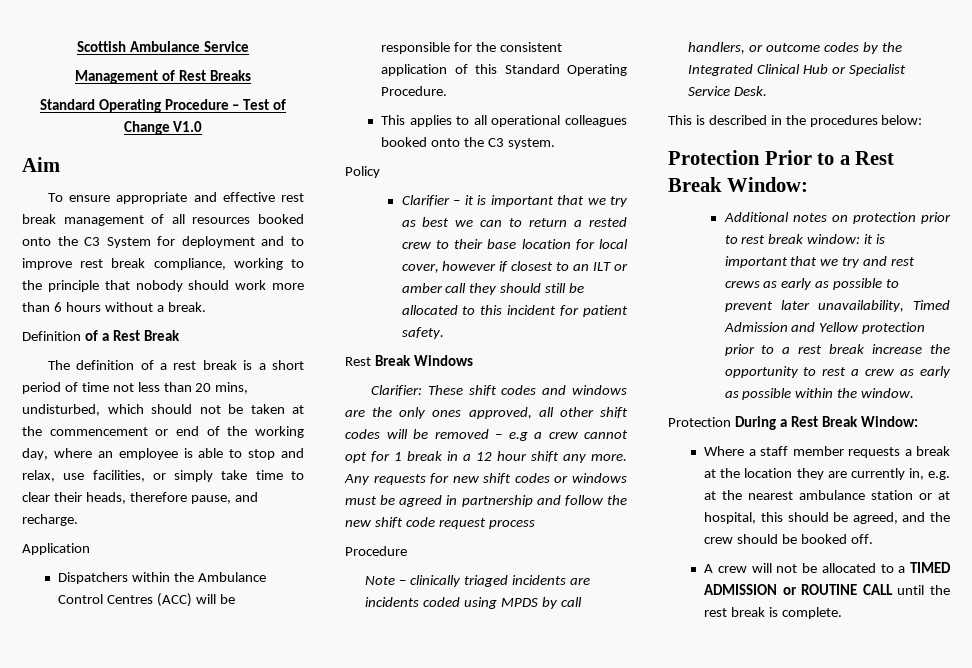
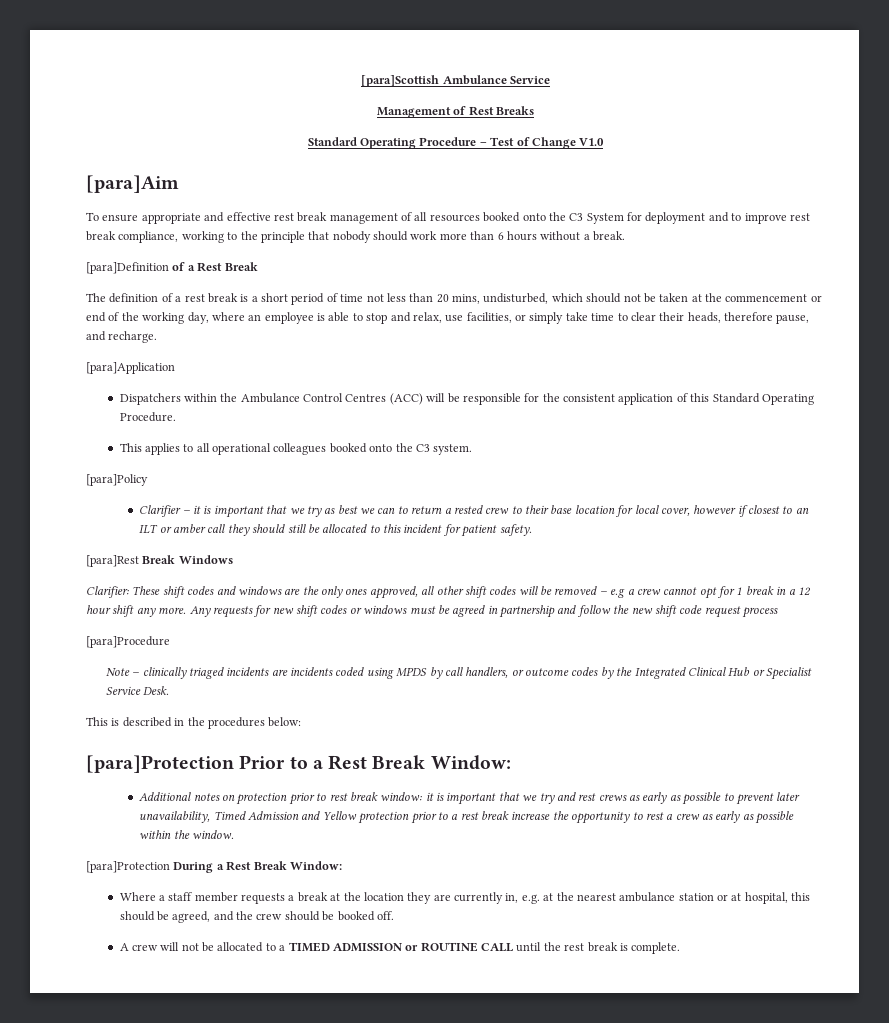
[77,41,127,52] Scottish -> [361,75,440,87] [para]Scottish
[22,157,60,172] Aim -> [86,175,179,193] [para]Aim
[22,331,81,341] Definition -> [86,262,169,274] [para]Definition
[22,543,90,555] Application -> [86,362,175,374] [para]Application
[345,166,380,178] Policy -> [86,474,148,486] [para]Policy
[345,357,371,366] Rest -> [86,555,139,567] [para]Rest
[345,546,407,556] Procedure -> [86,636,170,648] [para]Procedure
[668,150,760,165] Protection -> [86,755,234,773] [para]Protection
[668,417,731,427] Protection -> [86,861,170,873] [para]Protection

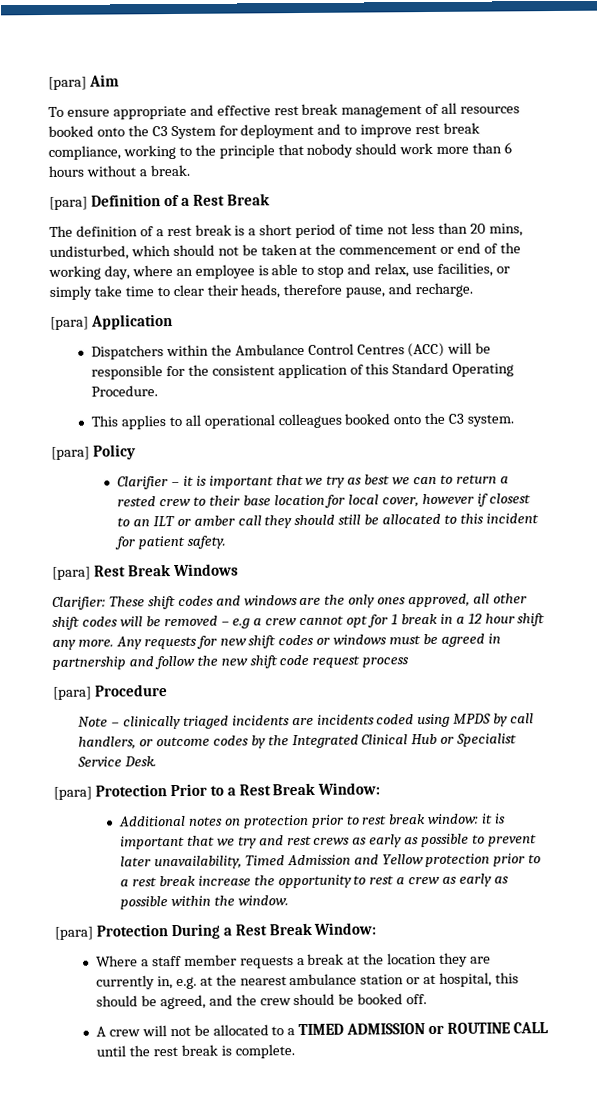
[361,75,550,87] [376,106,535,118] [307,137,605,149] [86,175,179,193] [para]Scottish Ambulance Service // Management of Rest Breaks // Standard Operating Procedure – Test of Change V1.0 // [para]Aim -> [48,74,120,90] [para] Aim
[86,262,169,274] [para]Definition -> [49,194,161,210] [para] Definition
[86,362,175,374] [para]Application -> [50,314,173,330] [para] Application
[86,474,148,486] [para]Policy -> [51,444,136,460] [para] Policy
[86,555,139,567] [para]Rest -> [52,565,126,580] [para] Rest
[86,636,170,648] [para]Procedure -> [52,684,168,700] [para] Procedure
[86,717,302,729] [86,755,234,773] This is described in the procedures below: // [para]Protection -> [53,784,167,800] [para] Protection
[86,861,170,873] [para]Protection -> [54,924,168,940] [para] Protection

